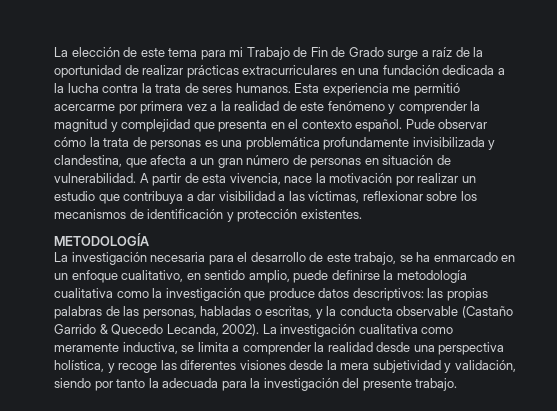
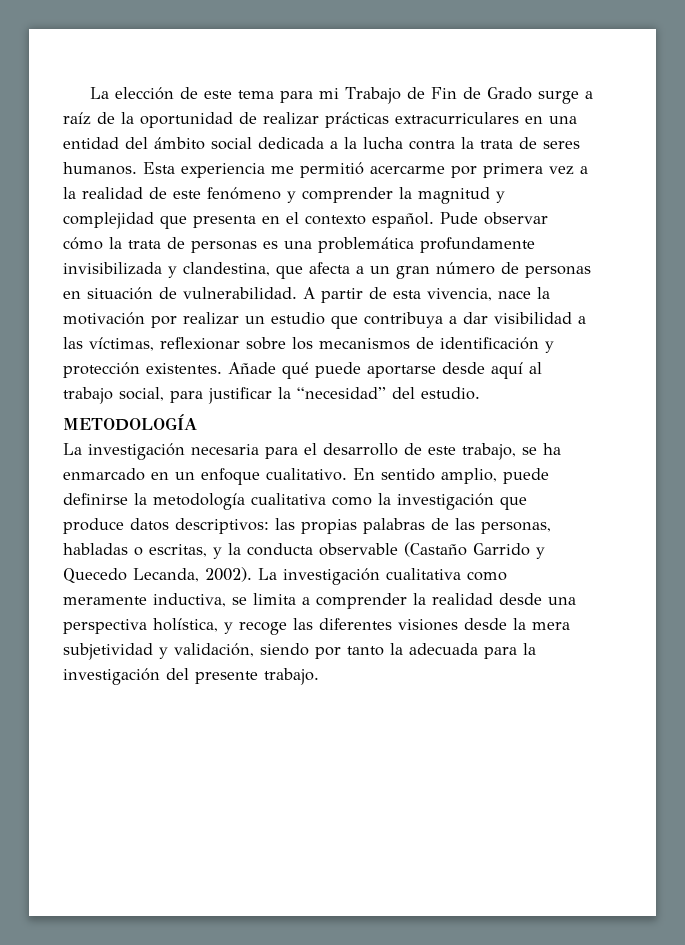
[382,65,439,75] fundación -> [63,137,252,150] entidad del ámbito social
(362, 214) none -> [228,362,542,379] [63,387,480,404] Añade qué puede aportarse desde aquí al trabajo social, para justificar la “necesidad” del estudio.
[121,270,201,282] cualitativo, en -> [266,468,375,481] cualitativo. En
[99,324,108,334] & -> [536,547,545,559] y

